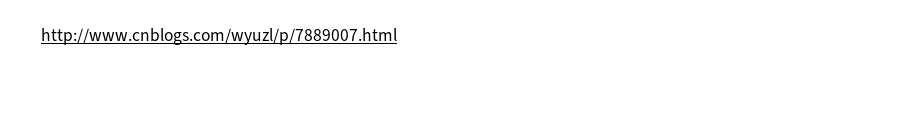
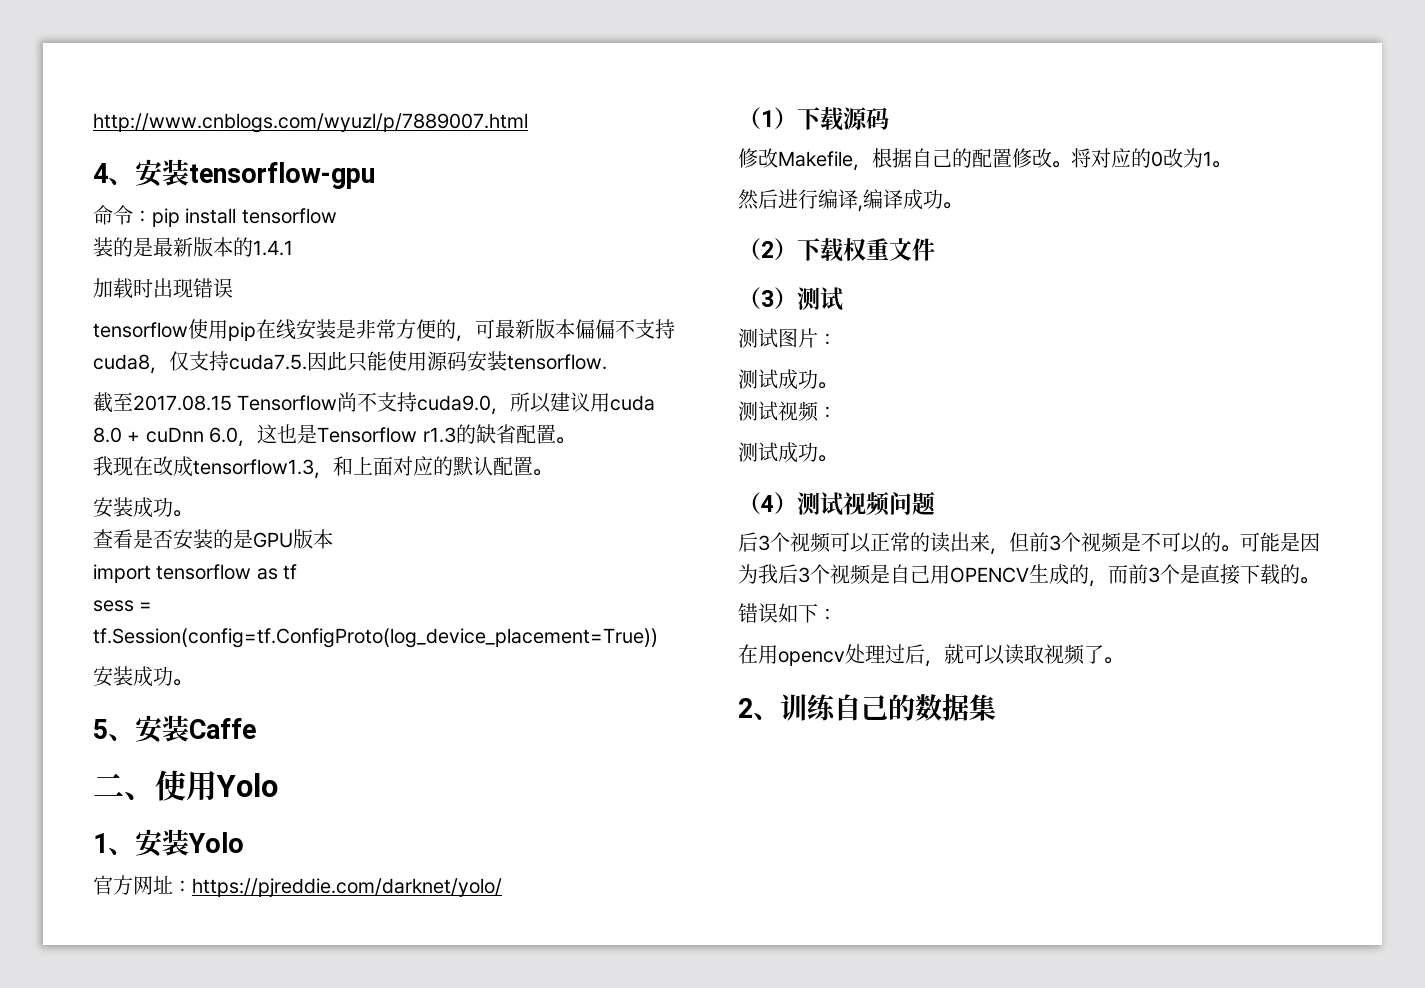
(397, 36) none -> [93,159,375,189] [93,205,337,227] [93,237,293,257] [93,278,233,299] [93,319,675,342] [93,351,607,374] [93,392,656,415] [93,424,575,447] [93,456,552,479] [93,497,192,518] [93,529,333,550] [93,564,298,583] [93,600,153,612] [93,628,658,648] [93,666,192,687] [93,715,256,743] [93,770,278,801] [93,829,244,857] [93,875,502,897] [738,107,889,131] [738,148,1231,171] [738,189,962,212] [738,238,935,262] [738,287,843,311] [738,328,837,348] [738,369,837,390] [738,401,837,422] [738,442,837,463] [738,491,935,516] [738,532,1320,555] [738,564,1319,587] [738,603,837,623] [738,644,1123,667] [738,693,996,721] // 4、安装tensorflow-gpu // 命令：pip install tensorflow // 装的是最新版本的1.4.1 // 加载时出现错误 // tensorflow使用pip在线安装是非常方便的，可最新版本偏偏不支持cuda8，仅支持cuda7.5.因此只能使用源码安装tensorflow. // 截至2017.08.15 Tensorflow尚不支持cuda9.0，所以建议用cuda 8.0 + cuDnn 6.0，这也是Tensorflow r1.3的缺省配置。 // 我现在改成tensorflow1.3，和上面对应的默认配置。 // 安装成功。 // 查看是否安装的是GPU版本 // import tensorflow as tf // sess = tf.Session(config=tf.ConfigProto(log_device_placement=True)) // 安装成功。 // 5、安装Caffe // 二、使用Yolo // 1、安装Yolo // 官方网址：https://pjreddie.com/darknet/yolo/ // （1）下载源码 // 修改Makefile，根据自己的配置修改。将对应的0改为1。 // 然后进行编译,编译成功。 // （2）下载权重文件 // （3）测试 // 测试图片： // 测试成功。 // 测试视频： // 测试成功。 // （4）测试视频问题 // 后3个视频可以正常的读出来，但前3个视频是不可以的。可能是因为我后3个视频是自己用OPENCV生成的，而前3个是直接下载的。 // 错误如下： // 在用opencv处理过后，就可以读取视频了。 // 2、训练自己的数据集

